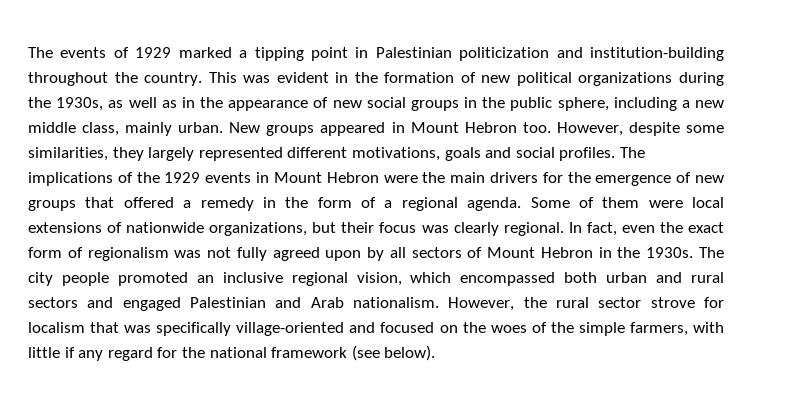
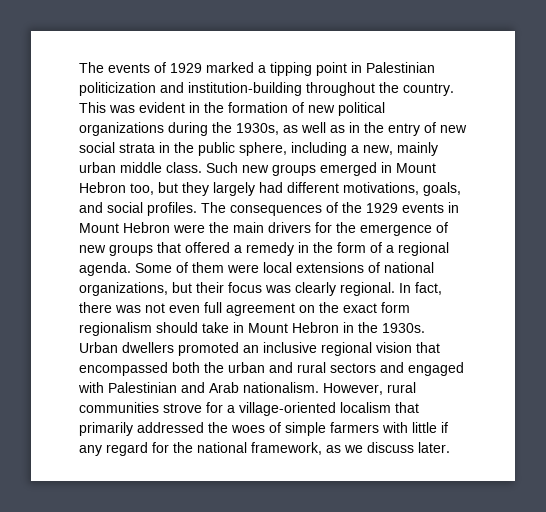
[228,100,309,111] appearance -> [388,123,420,136] entry
[410,100,459,111] groups -> [119,143,155,153] strata
[695,100,724,108] [28,122,725,136] [28,147,108,161] new middle class, mainly urban. New groups appeared in Mount Hebron too. However, despite some similarities, -> [363,142,438,156] [79,162,436,176] [79,182,178,195] new, mainly urban middle class. Such new groups emerged in Mount Hebron too, but
[198,147,283,161] represented -> [259,182,283,193] had
[444,147,481,161] goals -> [423,182,461,196] goals,
[28,172,113,186] implications -> [230,205,322,216] consequences
[126,222,205,233] nationwide -> [384,262,434,273] national
[621,222,724,233] [28,247,483,261] even the exact form of regionalism was not fully agreed upon by all sectors of -> [79,302,410,316] [79,322,244,336] there was not even full agreement on the exact form regionalism should take in
[698,247,724,258] [28,272,109,286] The city people -> [79,342,174,353] Urban dwellers
[356,272,452,286] vision, which -> [376,342,440,353] vision that
(598, 277) none -> [204,362,224,373] the
(181, 304) none -> [78,382,104,393] with
[523,297,724,308] [28,322,688,336] the rural sector strove for localism that was specifically village-oriented and focused on the woes of the simple farmers, -> [387,382,416,393] [79,402,419,416] [79,422,379,436] rural communities strove for a village-oriented localism that primarily addressed the woes of simple farmers
[271,345,436,361] framework (see below). -> [251,442,450,455] framework, as we discuss later.

